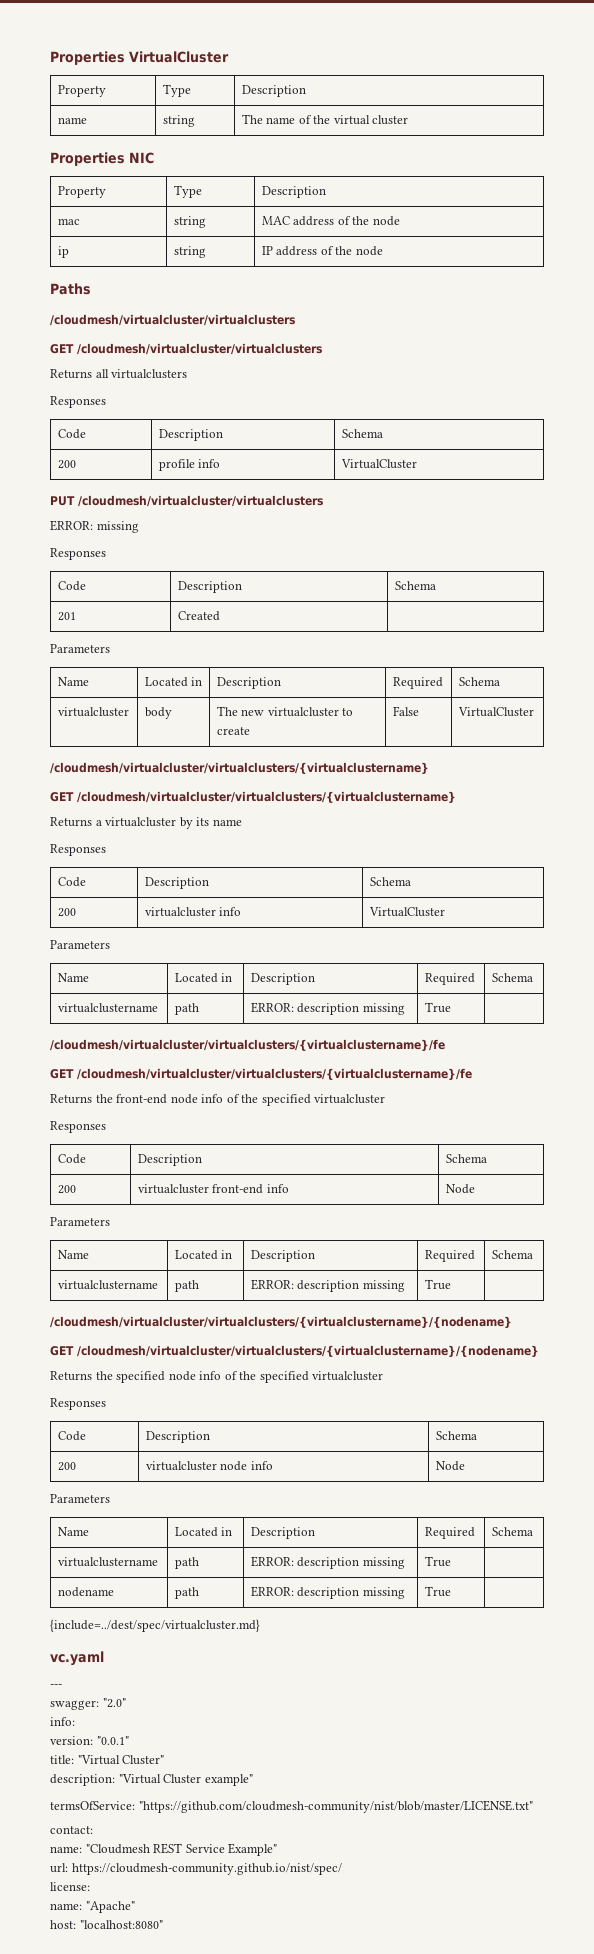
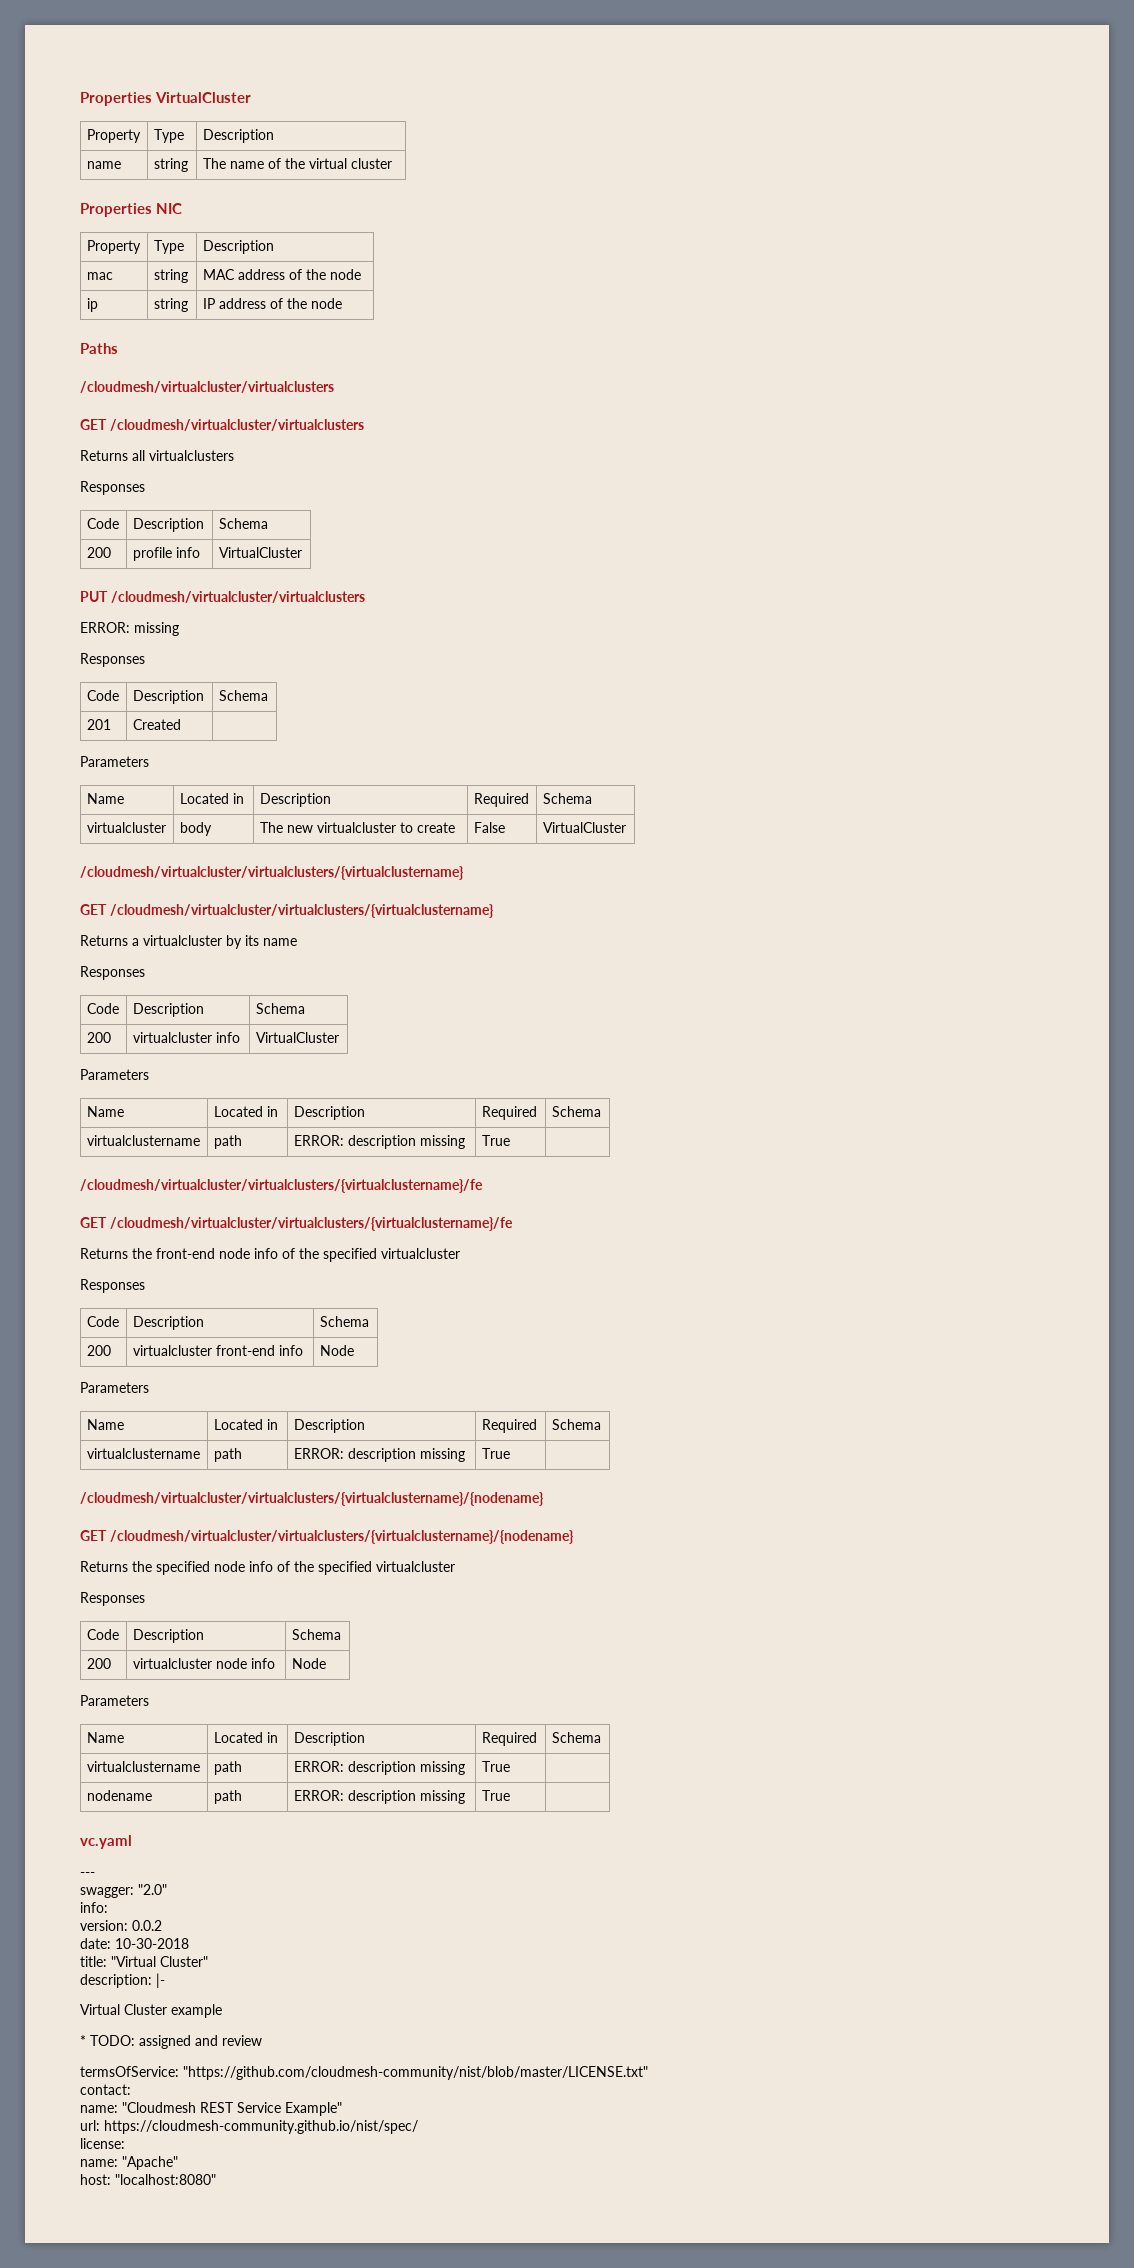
[50,1619,260,1632] // {include=../dest/spec/virtualcluster.md} -> (510, 1795) none
[96,1736,129,1745] "0.0.1" -> [132,1920,162,1931] [80,1938,189,1949] 0.0.2 // date: 10-30-2018
[118,1774,253,1786] "Virtual Cluster example" -> [156,1973,165,1988] [80,2004,222,2018] [80,2035,262,2049] |- // Virtual Cluster example // * TODO: assigned and review

